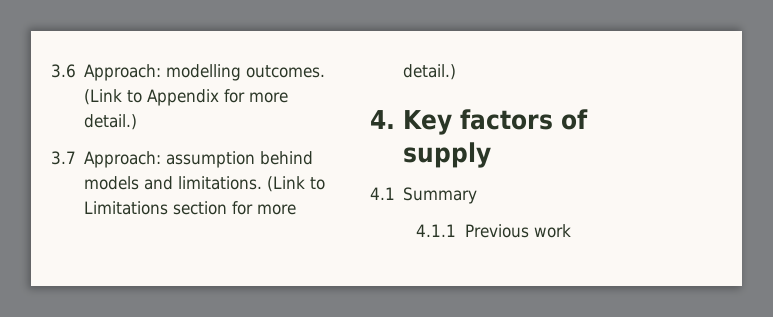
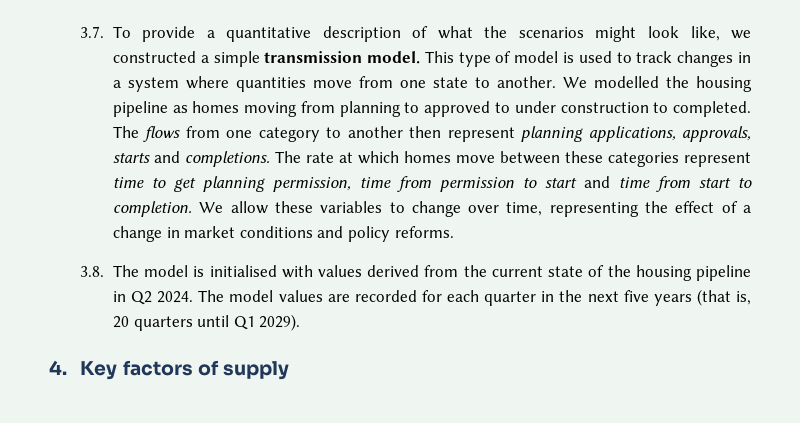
[51,64,326,81] [84,89,289,106] [84,114,138,130] [51,151,314,168] [84,176,326,192] [84,201,297,215] [403,64,457,80] 3.6 Approach: modelling outcomes. (Link to Appendix for more detail.) // 3.7 Approach: assumption behind models and limitations. (Link to Limitations section for more detail.) -> [80,26,752,42] [112,51,752,67] [112,76,752,92] [112,101,751,117] [112,126,751,142] [112,151,751,167] [112,176,752,192] [112,201,751,217] [112,226,454,242] [80,265,751,281] [112,289,751,306] [112,314,301,331] 3.7. To provide a quantitative description of what the scenarios might look like, we constructed a simple transmission model. This type of model is used to track changes in a system where quantities move from one state to another. We modelled the housing pipeline as homes moving from planning to approved to under construction to completed. The flows from one category to another then represent planning applications, approvals, starts and completions. The rate at which homes move between these categories represent time to get planning permission, time from permission to start and time from start to completion. We allow these variables to change over time, representing the effect of a change in market conditions and policy reforms. // 3.8. The model is initialised with values derived from the current state of the housing pipeline in Q2 2024. The model values are recorded for each quarter in the next five years (that is, 20 quarters until Q1 2029).
[370,187,478,204] [416,224,571,238] // 4.1 Summary // 4.1.1 Previous work -> (289, 370) none

